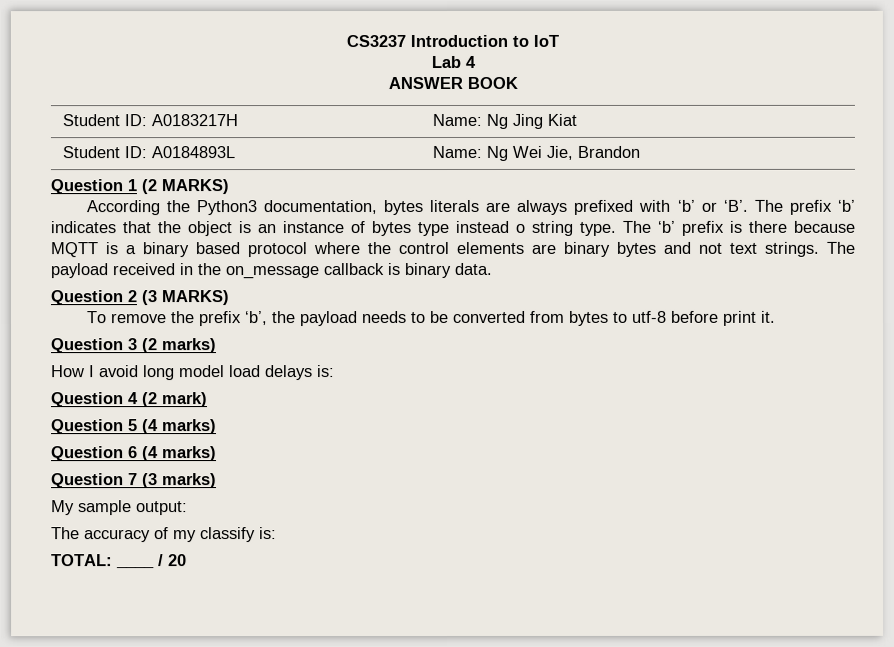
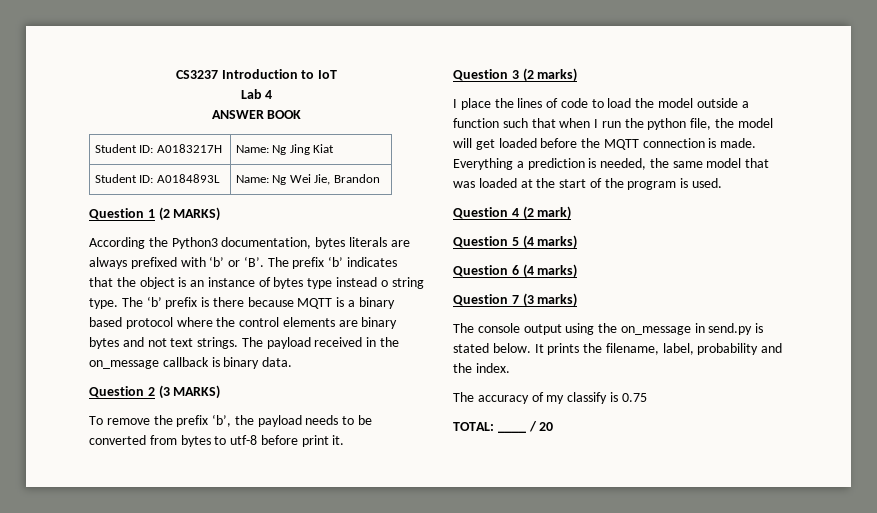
[51,365,335,381] How I avoid long model load delays is: -> [453,98,749,110] [453,118,773,130] [453,138,757,150] [453,158,770,170] [453,178,723,190] I place the lines of code to load the model outside a function such that when I run the python file, the model will get loaded before the MQTT connection is made. Everything a prediction is needed, the same model that was loaded at the start of the program is used.
[51,500,188,516] My sample output: -> [453,323,764,335] [453,343,783,355] [453,363,510,373] The console output using the on_message in send.py is stated below. It prints the filename, label, probability and the index.
[259,527,277,540] is: -> [609,392,647,402] is 0.75

